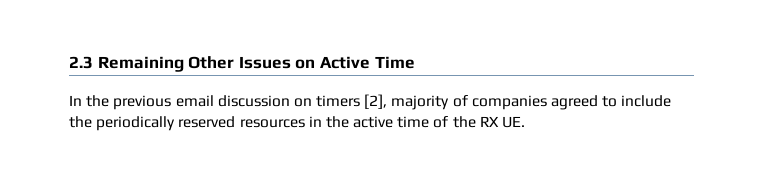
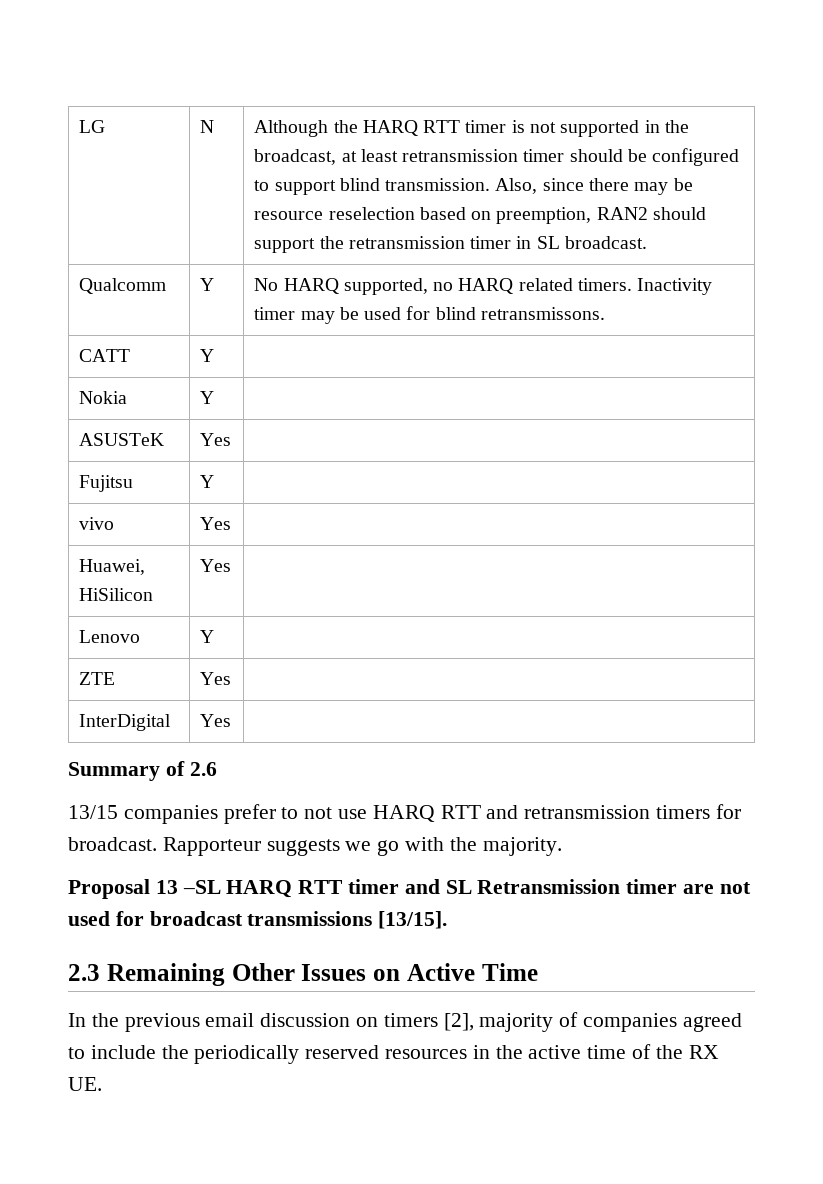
(69, 62) none -> [79,120,106,133] [200,120,215,133] [254,120,689,137] [254,148,740,166] [254,178,693,195] [254,207,707,224] [254,236,648,253] [79,278,167,294] [200,278,215,291] [254,278,713,295] [254,306,606,324] [79,349,131,362] [200,349,215,362] [79,391,128,404] [200,391,215,404] [79,433,165,446] [200,433,232,446] [79,475,134,492] [200,475,215,488] [79,517,115,530] [200,517,232,530] [79,559,146,575] [79,588,154,601] [200,559,232,572] [79,630,141,643] [200,630,215,643] [79,672,116,685] [200,672,232,685] [79,714,172,731] [200,714,232,727] [68,761,217,781] [68,804,741,824] [68,837,562,856] [68,879,751,899] [68,911,448,929] LG | N | Although the HARQ RTT timer is not supported in the broadcast, at least retransmission timer should be configured to support blind transmission. Also, since there may be resource reselection based on preemption, RAN2 should support the retransmission timer in SL broadcast. // Qualcomm | Y | No HARQ supported, no HARQ related timers. Inactivity timer may be used for blind retransmissons. // CATT | Y | // Nokia | Y | // ASUSTeK | Yes | // Fujitsu | Y | // vivo | Yes | // Huawei, HiSilicon | Yes | // Lenovo | Y | // ZTE | Yes | // InterDigital | Yes | // Summary of 2.6 // 13/15 companies prefer to not use HARQ RTT and retransmission timers for broadcast. Rapporteur suggests we go with the majority. // Proposal 13 –SL HARQ RTT timer and SL Retransmission timer are not used for broadcast transmissions [13/15]. //

